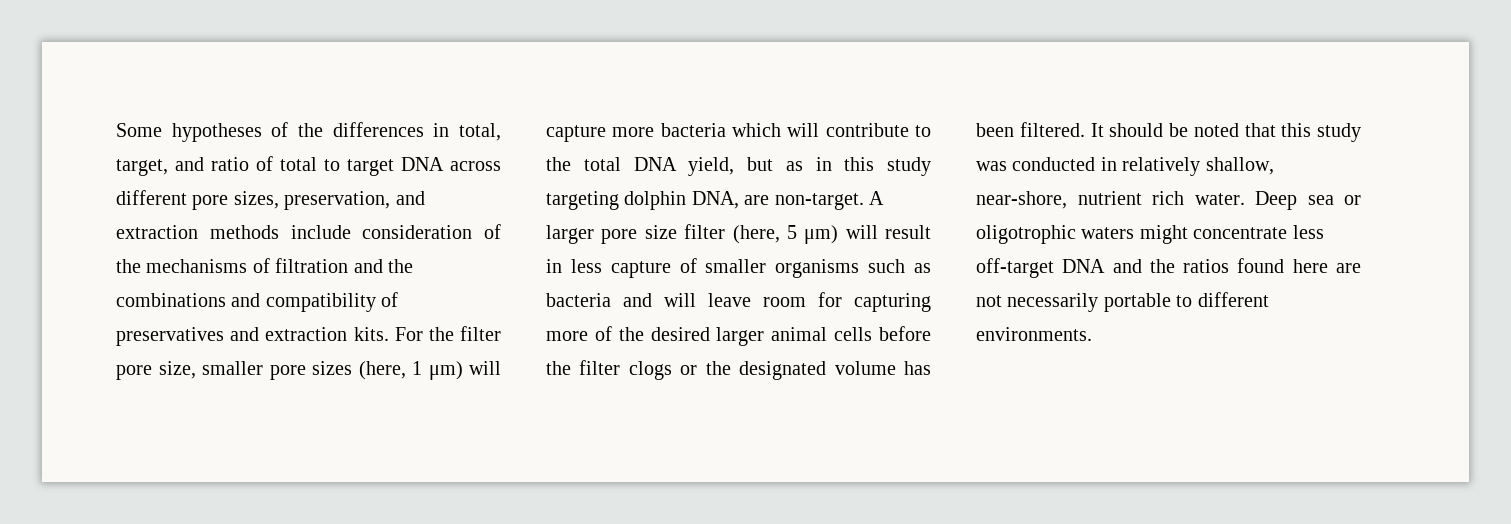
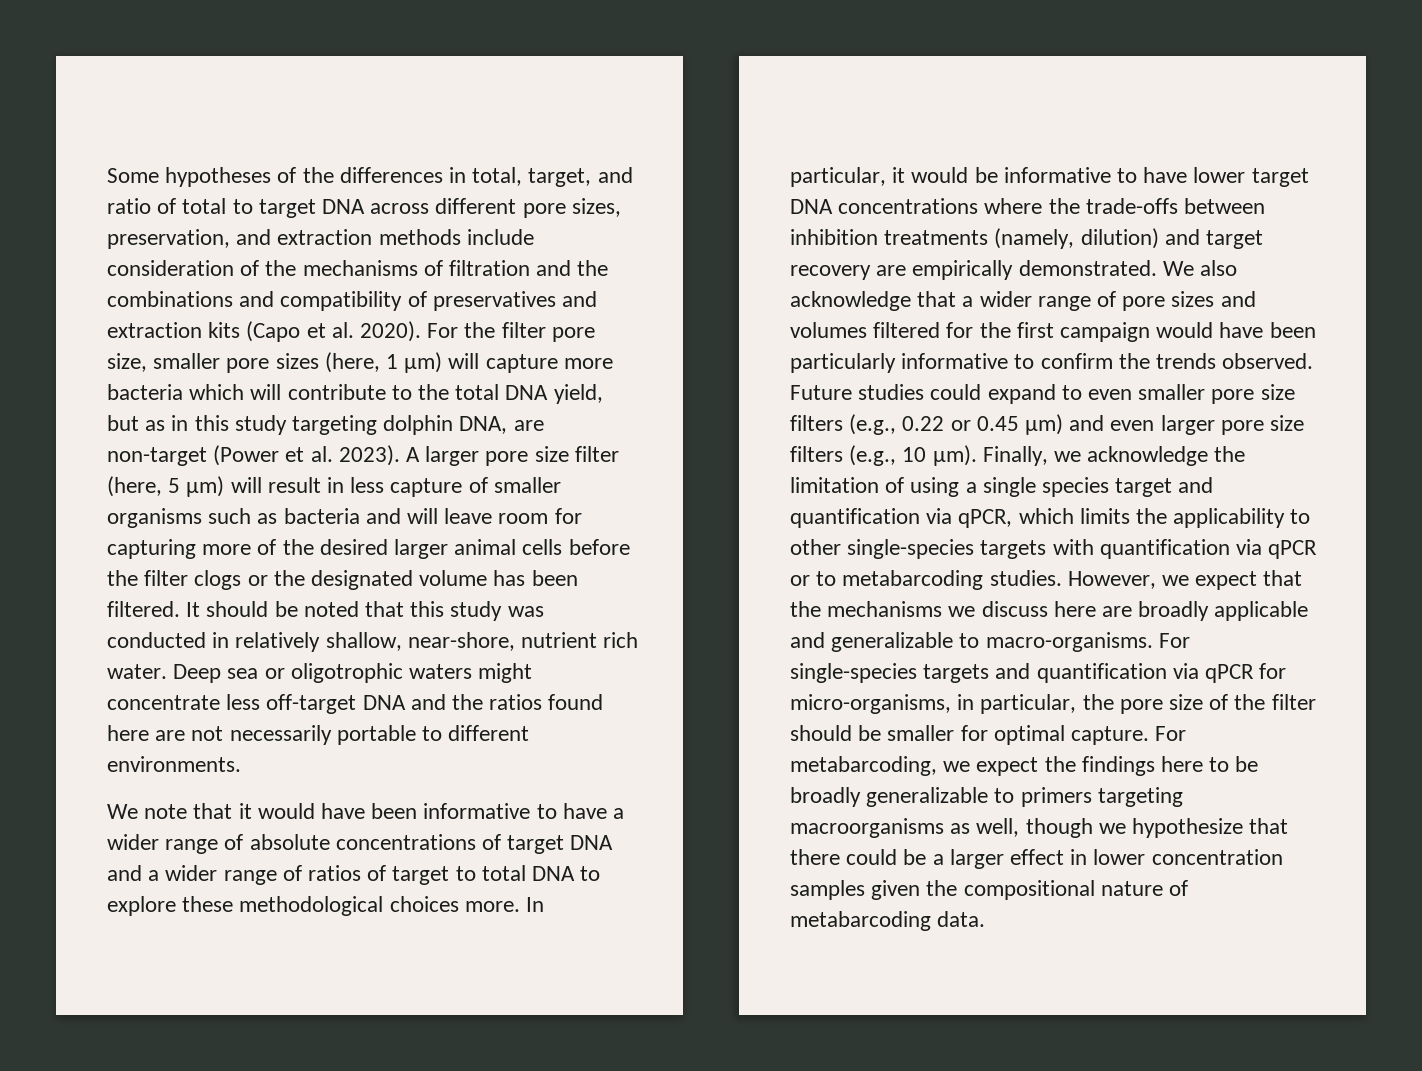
[353,327,389,341] kits. -> [208,321,422,342] kits (Capo et al. 2020).
[774,193,864,210] non-target. -> [107,445,400,466] non-target (Power et al. 2023).
(1092, 334) none -> [107,803,625,819] [107,834,614,854] [107,865,601,885] [107,896,545,916] [790,167,1309,187] [790,198,1266,214] [790,228,1264,249] [790,260,1238,280] [790,291,1256,311] [790,322,1316,342] [790,353,1314,373] [790,384,1295,404] [790,414,1305,435] [790,445,1246,466] [790,477,1214,497] [790,508,1311,528] [790,539,1318,559] [790,570,1303,590] [790,601,1309,621] [790,632,1190,652] [790,663,1287,683] [790,694,1316,714] [790,725,1187,745] [790,756,1259,776] [790,787,1183,807] [790,818,1289,838] [790,849,1283,869] [790,880,1189,900] [790,911,986,931] // We note that it would have been informative to have a wider range of absolute concentrations of target DNA and a wider range of ratios of target to total DNA to explore these methodological choices more. In particular, it would be informative to have lower target DNA concentrations where the trade-offs between inhibition treatments (namely, dilution) and target recovery are empirically demonstrated. We also acknowledge that a wider range of pore sizes and volumes filtered for the first campaign would have been particularly informative to confirm the trends observed. Future studies could expand to even smaller pore size filters (e.g., 0.22 or 0.45 μm) and even larger pore size filters (e.g., 10 μm). Finally, we acknowledge the limitation of using a single species target and quantification via qPCR, which limits the applicability to other single-species targets with quantification via qPCR or to metabarcoding studies. However, we expect that the mechanisms we discuss here are broadly applicable and generalizable to macro-organisms. For single-species targets and quantification via qPCR for micro-organisms, in particular, the pore size of the filter should be smaller for optimal capture. For metabarcoding, we expect the findings here to be broadly generalizable to primers targeting macroorganisms as well, though we hypothesize that there could be a larger effect in lower concentration samples given the compositional nature of metabarcoding data.

